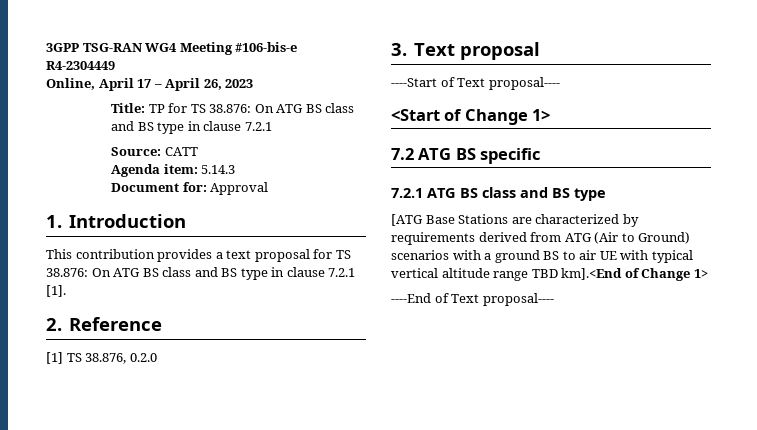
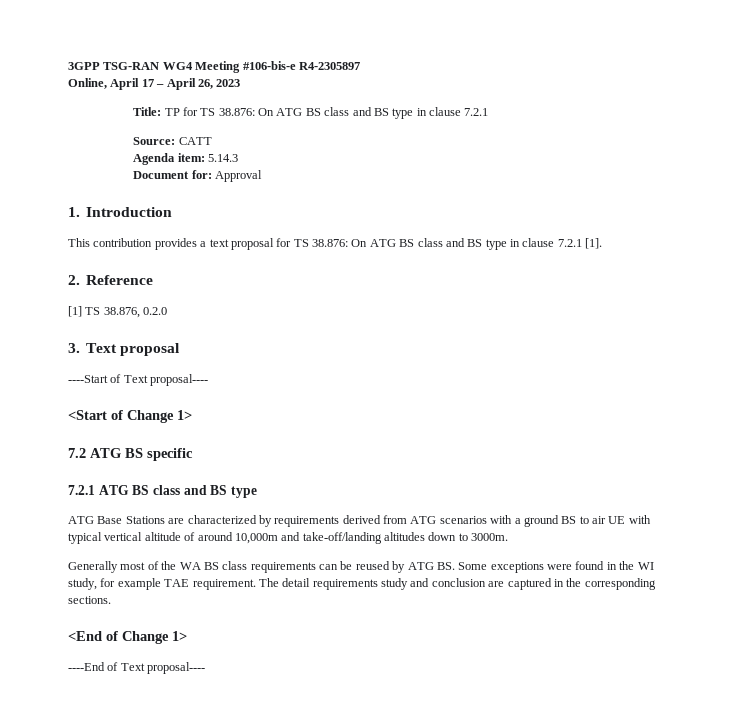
[46,61,115,70] R4-2304449 -> [298,62,360,70] R4-2305897
[391,214,423,226] [ATG -> [68,516,94,524] ATG
[594,232,691,244] (Air to Ground) -> (437, 520) none
[493,268,623,281] range TBD km].<End -> [184,532,509,544] [68,561,654,573] [68,578,656,590] [68,596,111,604] [68,631,102,641] of around 10,000m and take-off/landing altitudes down to 3000m. // Generally most of the WA BS class requirements can be reused by ATG BS. Some exceptions were found in the WI study, for example TAE requirement. The detail requirements study and conclusion are captured in the corresponding sections. // <End

